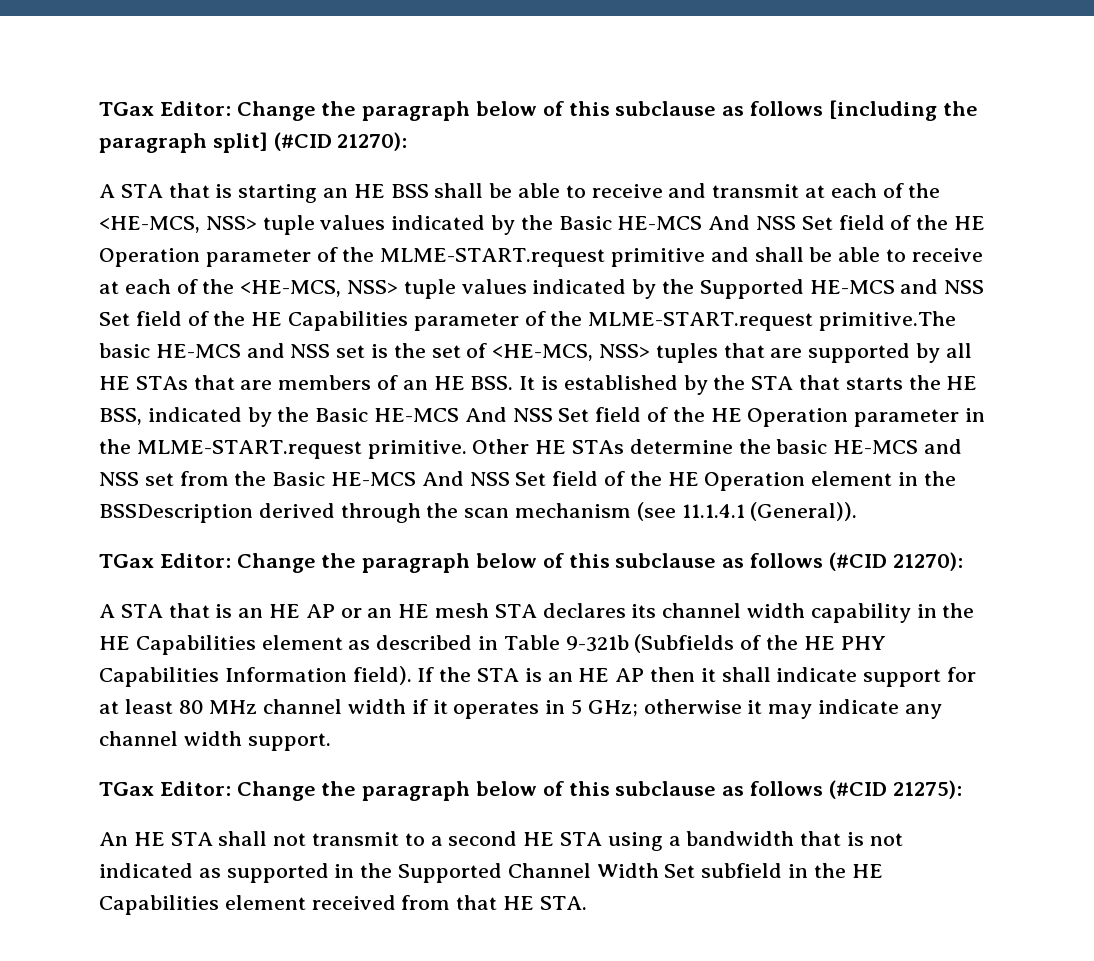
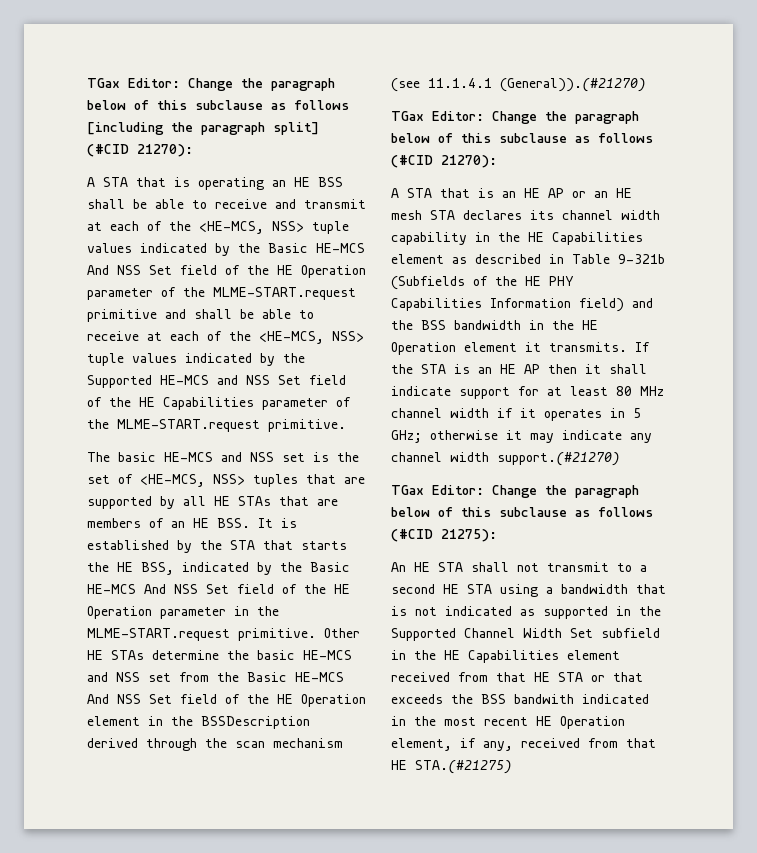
[238,184,318,203] starting -> [198,177,264,190] operating
[819,311,957,331] primitive.The -> [268,419,346,432] [87,452,110,462] primitive. // The
[750,502,858,521] (General)). -> [500,78,646,92] (General)).(#21270)
[352,666,412,685] field). -> [579,298,653,312] [391,320,598,330] [391,342,627,355] field) and the BSS bandwidth in the HE Operation element it transmits.
[247,733,331,751] support. -> [497,452,620,466] support.(#21270)
[539,896,587,910] STA. -> [558,672,643,682] [391,694,649,704] [391,716,625,729] [391,738,656,751] [391,760,512,774] STA or that exceeds the BSS bandwith indicated in the most recent HE Operation element, if any, received from that HE STA.(#21275)

